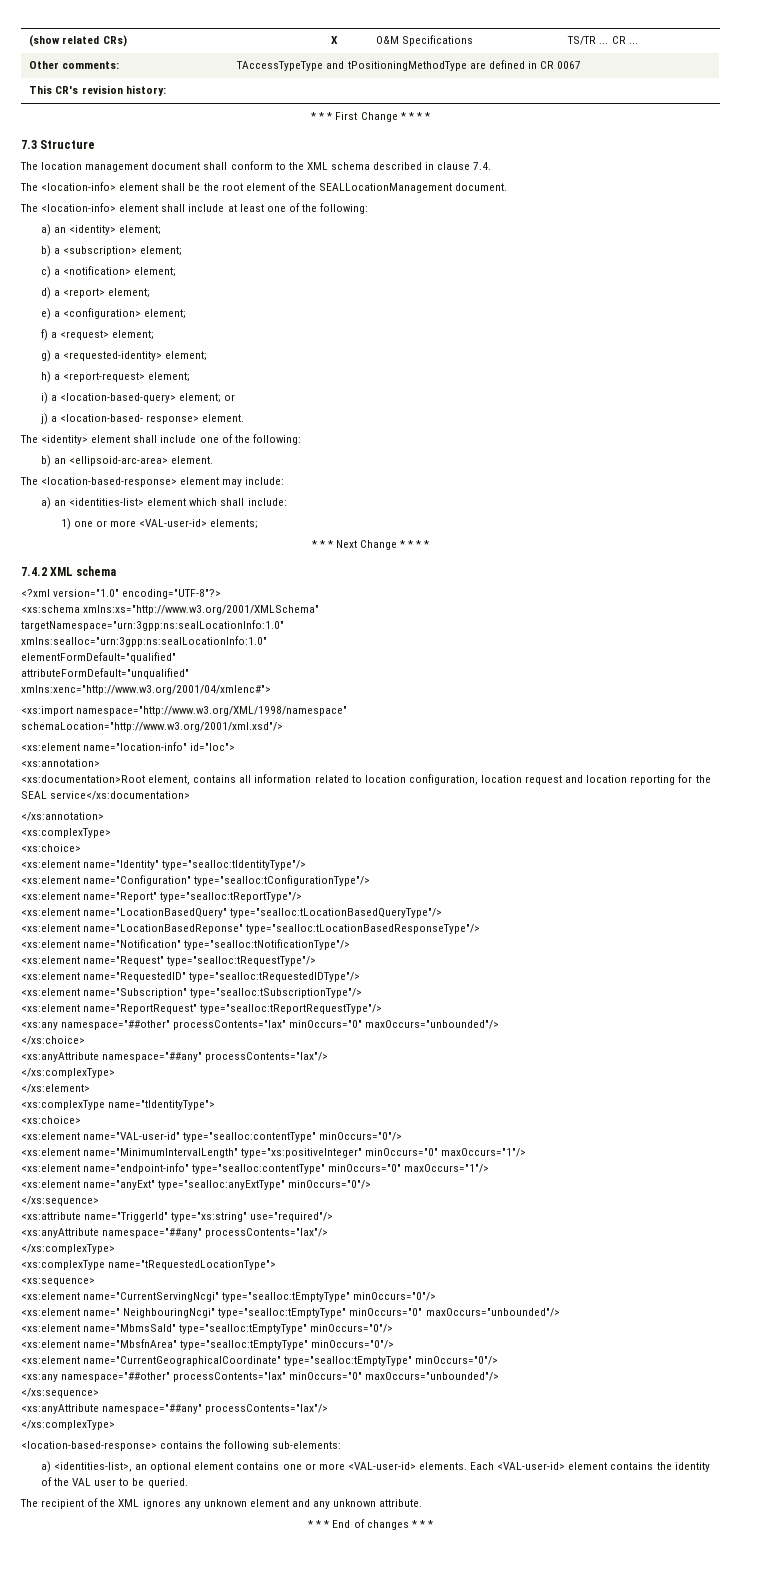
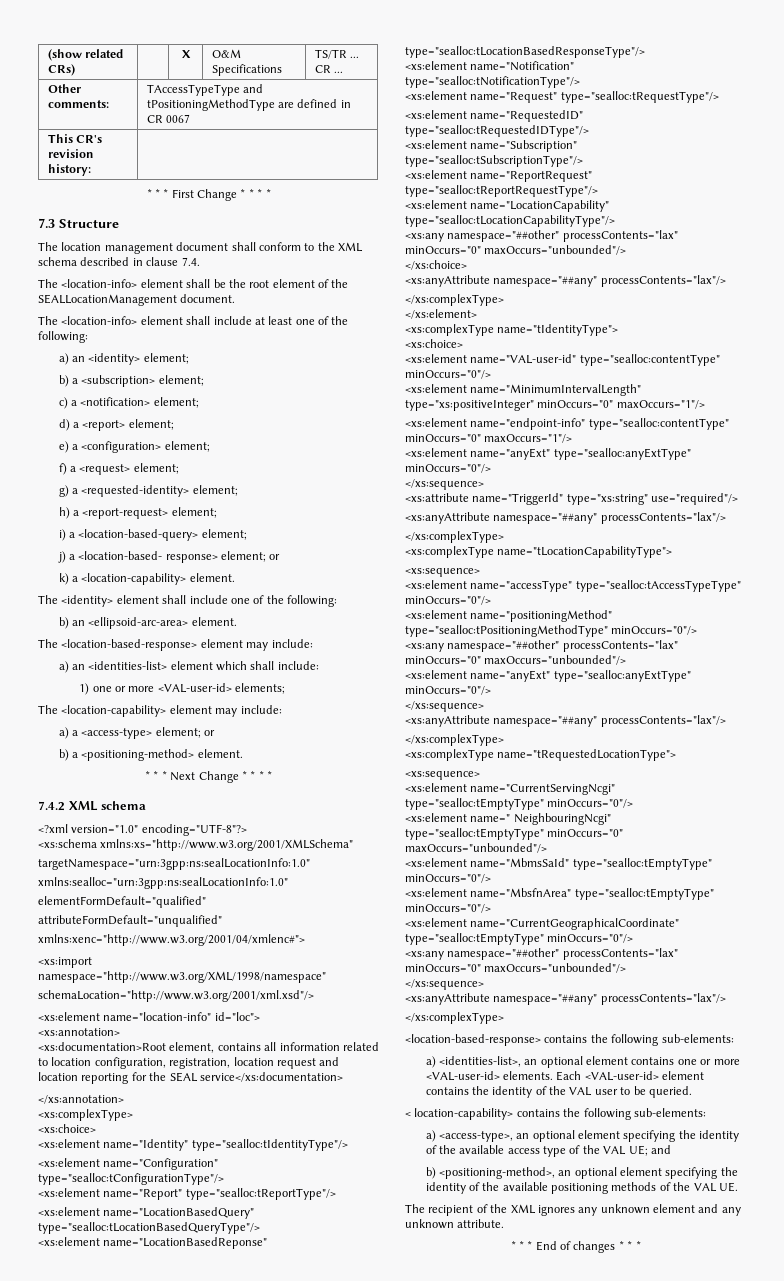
[224,394,236,401] or -> (247, 534) none
(200, 419) none -> [221,551,281,562] [58,573,187,585] element; or // k) a <location-capability>
(259, 524) none -> [38,705,282,717] [58,727,216,739] [58,749,243,761] // The <location-capability> element may include: // a) a <access-type> element; or // b) a <positioning-method> element.
(478, 779) none -> [169,1058,231,1069] registration,
(383, 1009) none -> [405,200,610,212] [405,215,615,227] // <xs:element name="LocationCapability" type="sealloc:tLocationCapabilityType"/>
(115, 1249) none -> [405,546,673,558] [405,568,480,577] [405,580,741,592] [405,596,491,605] [405,610,613,622] [405,625,698,637] [405,640,678,652] [405,655,627,665] [405,670,691,682] [405,686,491,695] [405,701,484,712] [405,715,726,727] [405,734,504,746] // <xs:complexType name="tLocationCapabilityType"> // <xs:sequence> // <xs:element name="accessType" type="sealloc:tAccessTypeType" minOccurs="0"/> // <xs:element name="positioningMethod" type="sealloc:tPositioningMethodType" minOccurs="0"/> // <xs:any namespace="##other" processContents="lax" minOccurs="0" maxOccurs="unbounded"/> // <xs:element name="anyExt" type="sealloc:anyExtType" minOccurs="0"/> // </xs:sequence> // <xs:anyAttribute namespace="##any" processContents="lax"/> // </xs:complexType>
(188, 1483) none -> [405,1108,706,1120] [425,1130,740,1142] [425,1145,671,1157] [425,1167,738,1179] [425,1182,738,1194] // < location-capability> contains the following sub-elements: // a) <access-type>, an optional element specifying the identity of the available access type of the VAL UE; and // b) <positioning-method>, an optional element specifying the identity of the available positioning methods of the VAL UE.

